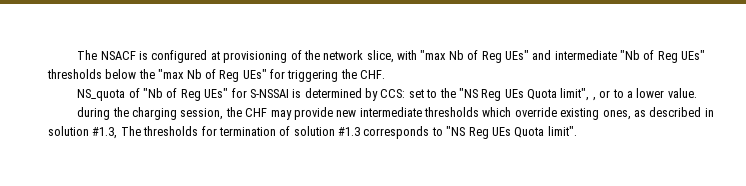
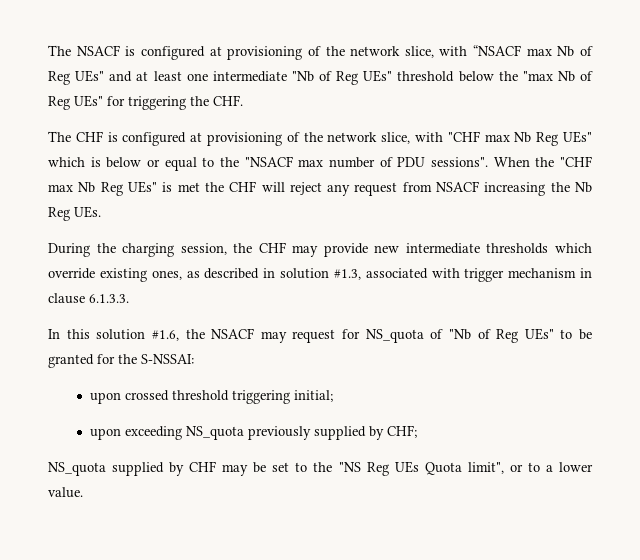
[420,50,447,60] "max -> [473,45,552,56] “NSACF max
(552, 55) none -> [136,71,208,81] at least one
[47,69,102,79] thresholds -> [397,71,455,82] threshold
[77,88,697,101] [77,107,111,120] NS_quota of "Nb of Reg UEs" for S-NSSAI is determined by CCS: set to the "NS Reg UEs Quota limit", , or to a lower value. // during -> [48,131,593,146] [48,156,593,171] [48,181,592,196] [48,206,101,221] [48,243,90,257] The CHF is configured at provisioning of the network slice, with "CHF max Nb Reg UEs" which is below or equal to the "NSACF max number of PDU sessions". When the "CHF max Nb Reg UEs" is met the CHF will reject any request from NSACF increasing the Nb Reg UEs. // During
[120,126,577,139] The thresholds for termination of solution #1.3 corresponds to "NS Reg UEs Quota limit". -> [365,268,592,282] [48,293,129,304] [48,328,592,343] [48,354,194,368] [89,390,333,404] [89,425,417,440] [48,461,593,476] [48,487,83,498] associated with trigger mechanism in clause 6.1.3.3. // In this solution #1.6, the NSACF may request for NS_quota of "Nb of Reg UEs" to be granted for the S-NSSAI: // upon crossed threshold triggering initial; // upon exceeding NS_quota previously supplied by CHF; // NS_quota supplied by CHF may be set to the "NS Reg UEs Quota limit", or to a lower value.

